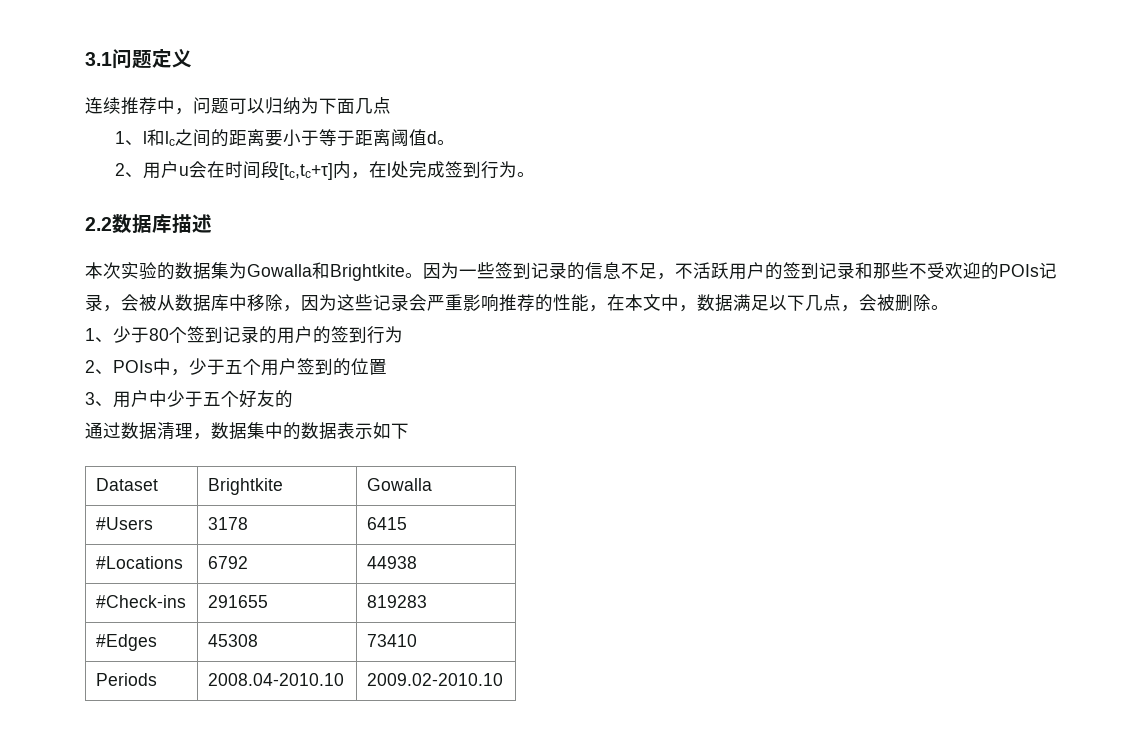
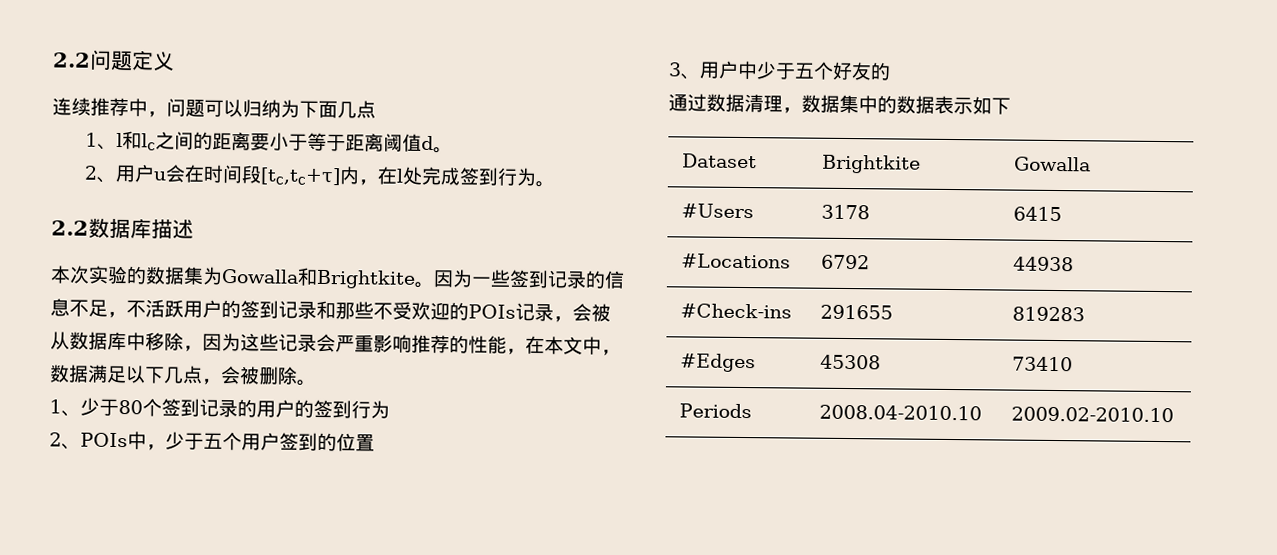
[85,52,112,66] 3.1 -> [52,52,91,68] 2.2

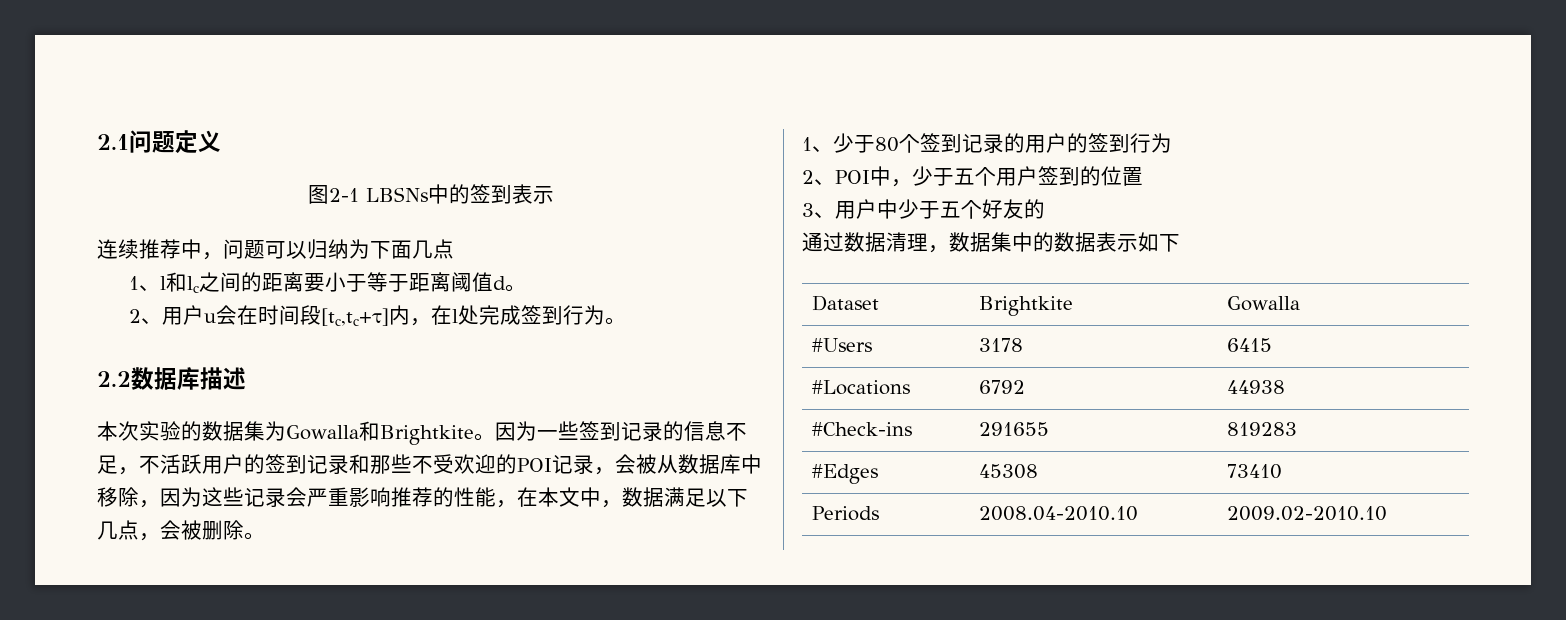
[52,52,91,68] 2.2 -> [97,134,129,150] 2.1
(175, 61) none -> [307,184,554,204] // 图2-1 LBSNs中的签到表示
[468,304,516,319] POIs -> [517,458,552,472] POI
[80,432,128,448] POIs -> [835,170,870,184] POI

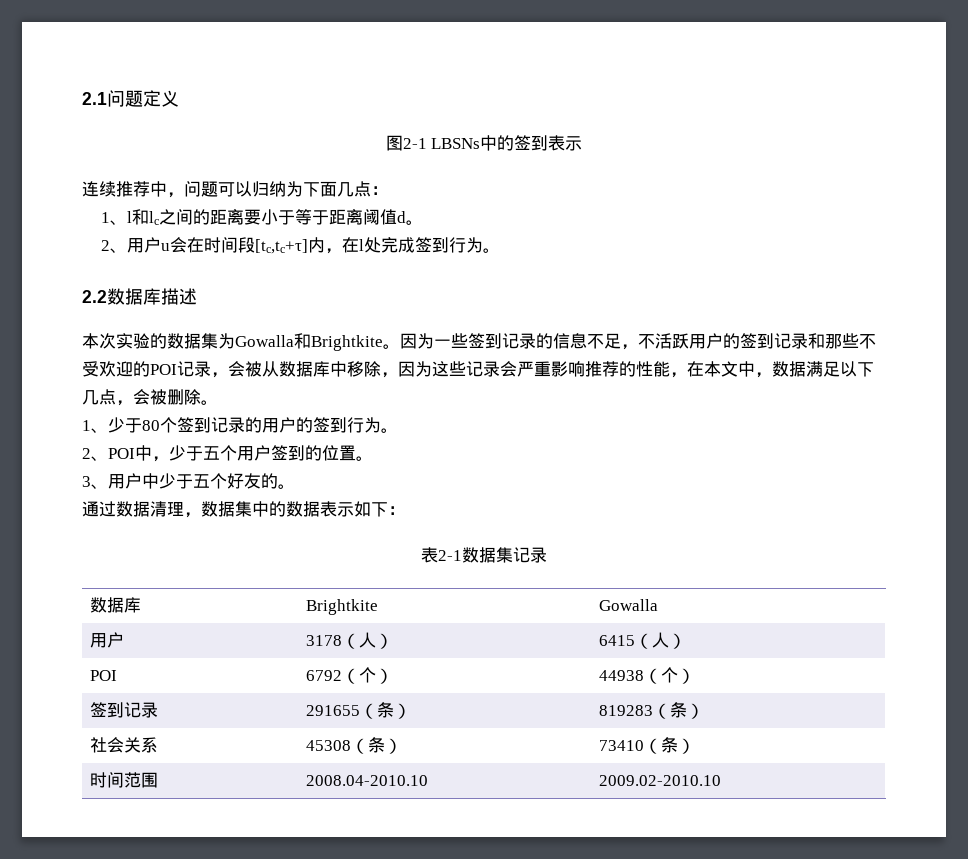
(454, 249) none -> [371,186,388,195] ：
(1172, 143) none -> [381,428,398,433] 。
(1143, 176) none -> [356,456,373,461] 。
(1045, 209) none -> [278,484,295,489] 。
[812,295,880,311] // Dataset -> [388,506,405,515] [421,547,547,563] [89,597,141,613] ： // 表2-1数据集记录 // 数据库
[812,338,873,352] #Users -> [89,632,124,648] 用户
(1024, 345) none -> [341,632,393,649] （人）
[812,380,911,395] // #Locations -> [634,632,686,649] [89,670,117,681] （人） // POI
(1026, 387) none -> [341,667,393,684] （个）
[812,422,913,436] // #Check-ins -> [643,667,695,684] [89,702,158,718] （个） // 签到记录
(1050, 429) none -> [359,702,411,719] （条）
[812,464,879,484] // #Edges -> [652,702,704,719] [89,737,158,753] （条） // 社会关系
(1039, 471) none -> [350,737,402,754] （条）
[812,506,880,521] // Periods -> [643,737,695,754] [89,772,158,788] （条） // 时间范围

